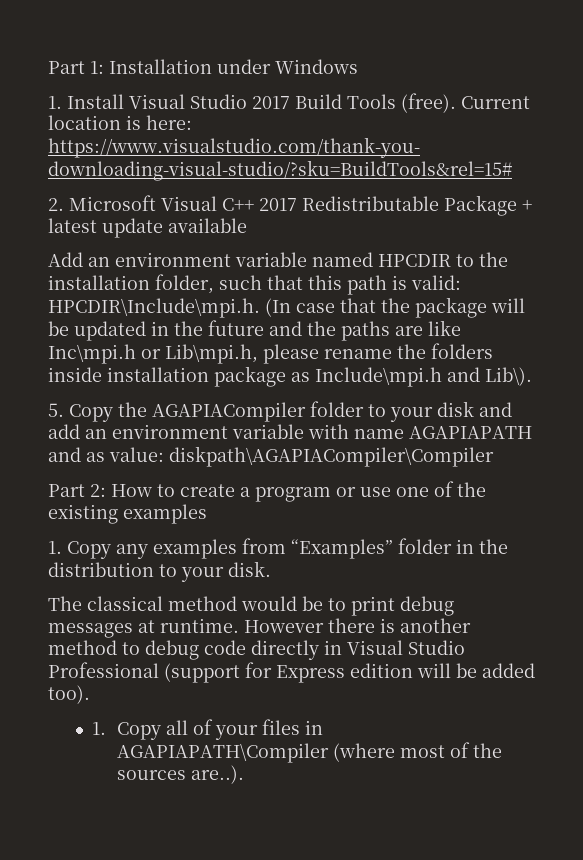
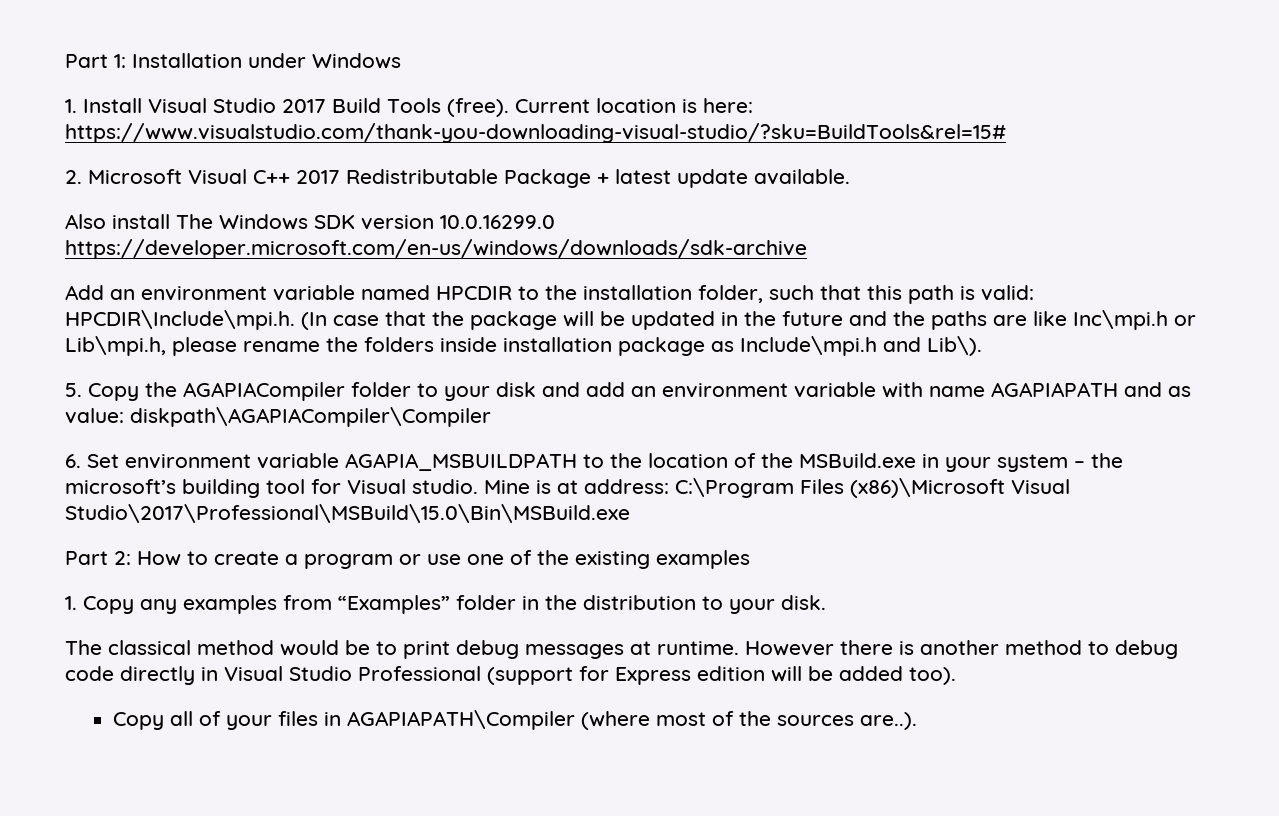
[168,218,247,233] available -> [754,169,850,185] [65,214,555,230] [65,239,807,259] available. // Also install The Windows SDK version 10.0.16299.0 https://developer.microsoft.com/en-us/windows/downloads/sdk-archive
(494, 456) none -> [65,453,1123,472] [65,478,1070,498] [65,504,630,523] // 6. Set environment variable AGAPIA_MSBUILDPATH to the location of the MSBuild.exe in your system – the microsoft’s building tool for Visual studio. Mine is at address: C:\Program Files (x86)\Microsoft Visual Studio\2017\Professional\MSBuild\15.0\Bin\MSBuild.exe
[92,722,107,735] 1. -> (956, 676) none

